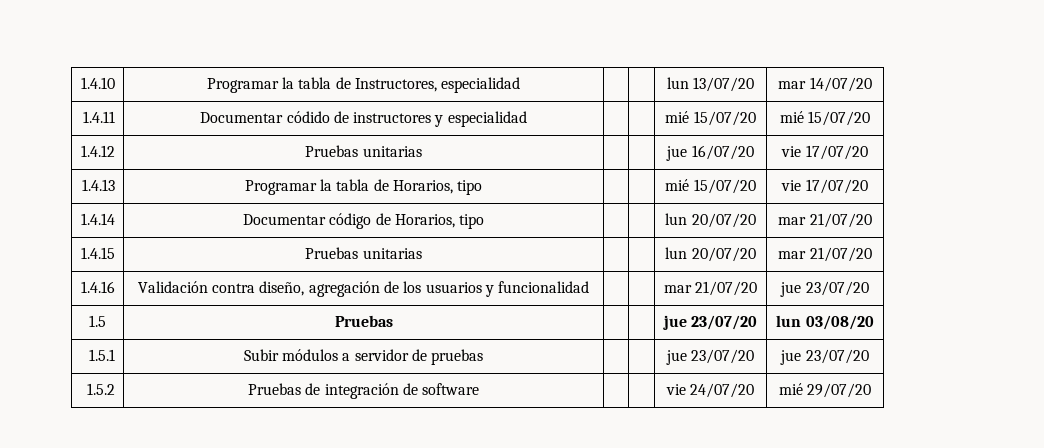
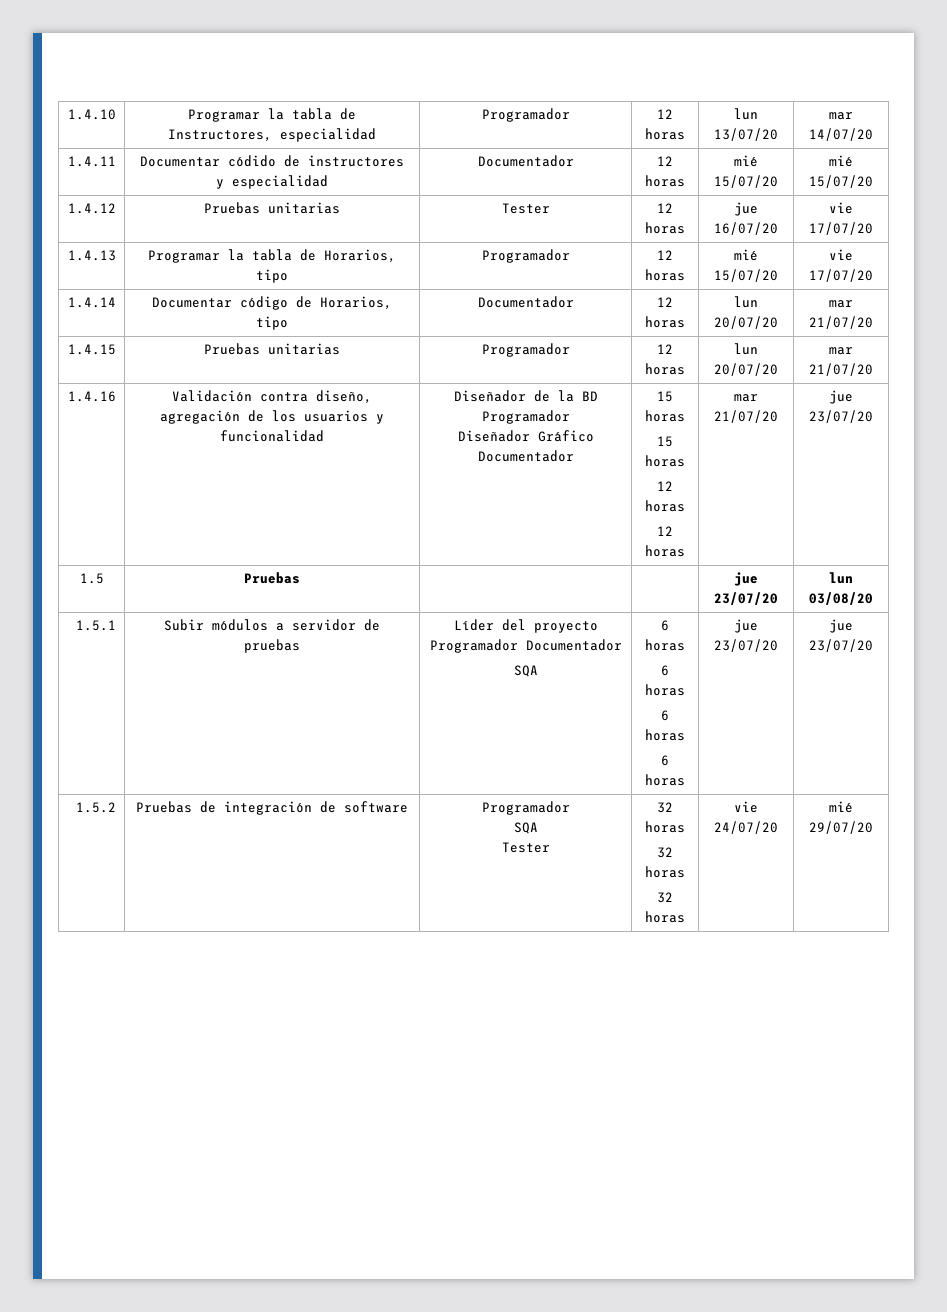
(521, 85) | -> [481,108,570,122] [657,109,673,119] [645,128,685,140] Programador | 12 horas
(527, 119) | -> [477,155,574,167] [657,156,673,166] [645,175,685,187] Documentador | 12 horas
(422, 151) | -> [501,203,550,214] [657,203,673,213] [645,222,685,234] Tester | 12 horas
(483, 187) | -> [481,249,570,263] [657,250,673,260] [645,269,685,281] Programador | 12 horas
(485, 221) | -> [477,296,574,308] [657,297,673,307] [645,316,685,328] Documentador | 12 horas
(422, 253) | -> [481,343,570,357] [657,344,673,354] [645,363,685,375] Programador | 12 horas
(590, 287) | -> [453,390,598,402] [481,410,570,424] [457,430,594,442] [477,450,574,462] [657,391,673,402] [645,410,685,422] [657,436,673,447] [645,455,685,467] [657,481,673,491] [645,500,685,512] [657,526,673,536] [645,545,685,557] Diseñador de la BD Programador // Diseñador Gráfico Documentador | 15 horas // 15 horas // 12 horas // 12 horas
(484, 357) | -> [453,619,598,633] [429,639,622,653] [513,665,538,677] [661,620,669,631] [645,639,685,651] [661,665,669,676] [645,684,685,696] [661,710,669,721] [645,729,685,741] [661,755,669,766] [645,774,685,786] Líder del proyecto Programador Documentador // SQA | 6 horas // 6 horas // 6 horas // 6 horas
(480, 389) | -> [481,801,570,815] [513,822,538,834] [501,842,550,853] [657,802,673,813] [645,821,685,833] [657,847,673,858] [645,866,685,878] [657,892,673,903] [645,911,685,923] Programador // SQA // Tester | 32 horas // 32 horas // 32 horas

